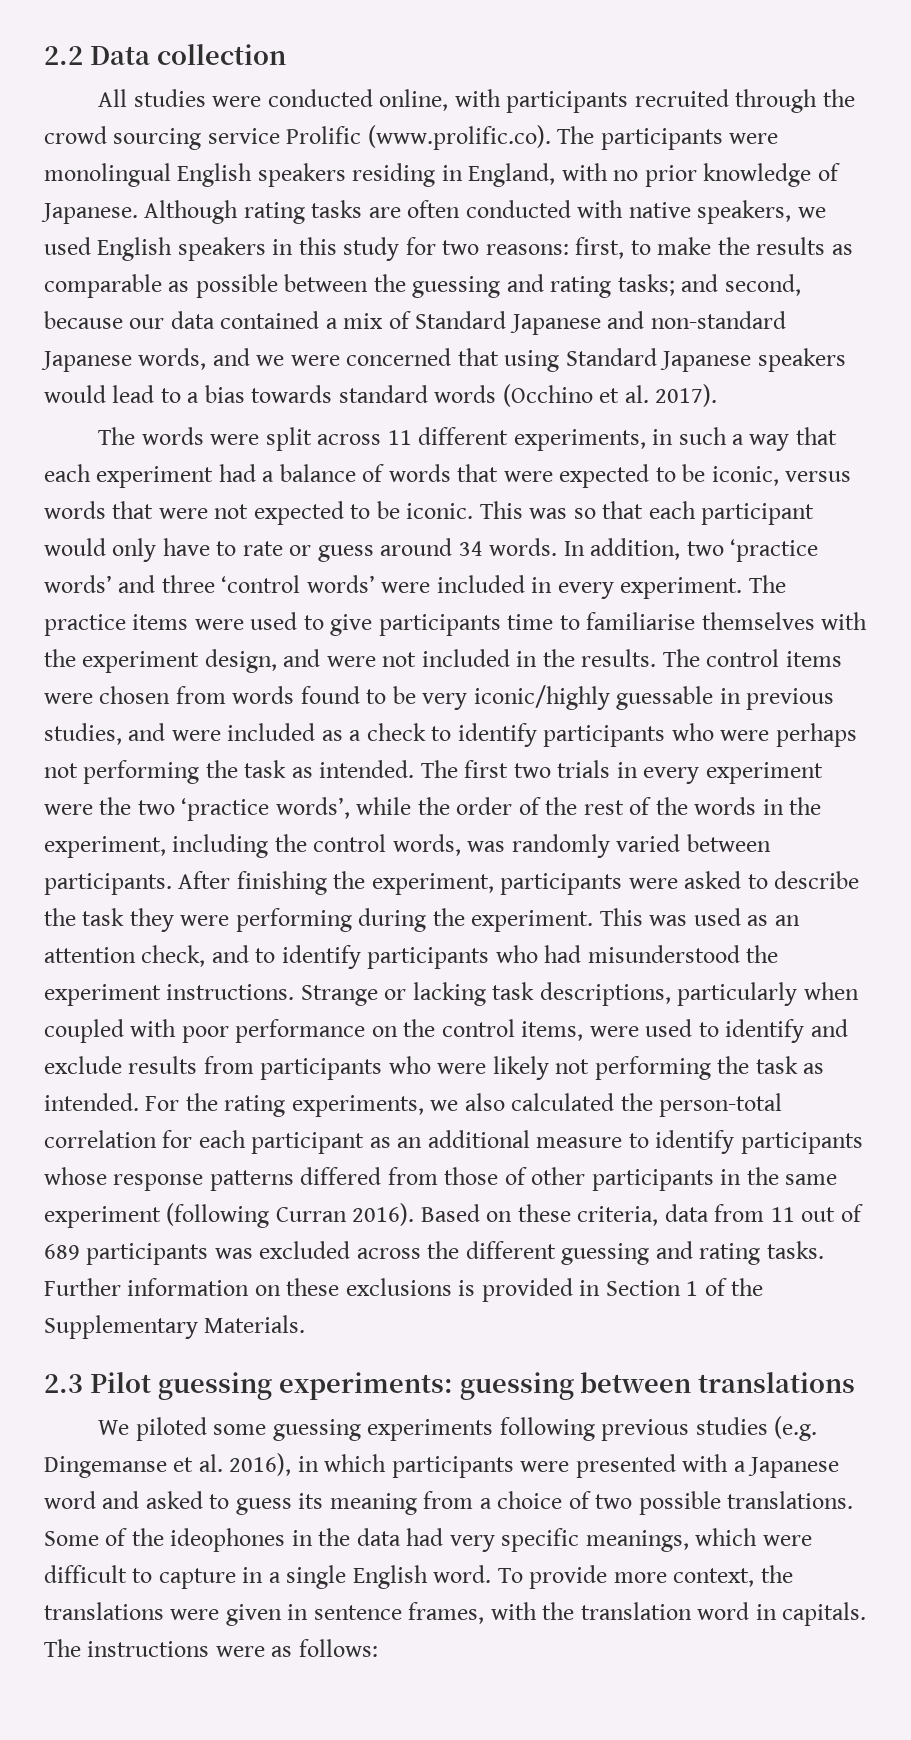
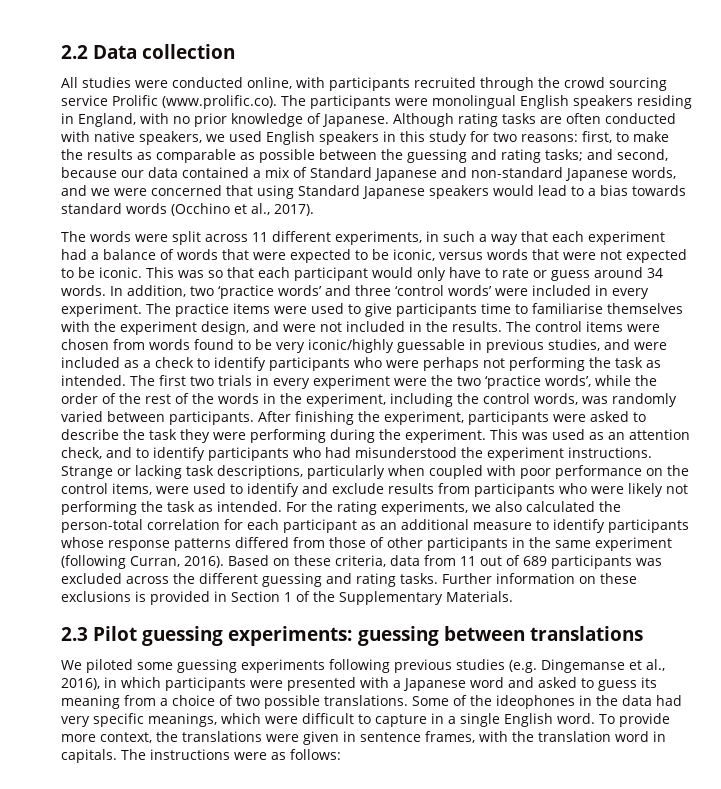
[624,385,649,403] al. -> [251,203,270,215] al.,
[275,1207,347,1222] Curran -> [130,556,180,567] Curran,
[198,1454,223,1472] al. -> [646,659,665,671] al.,

